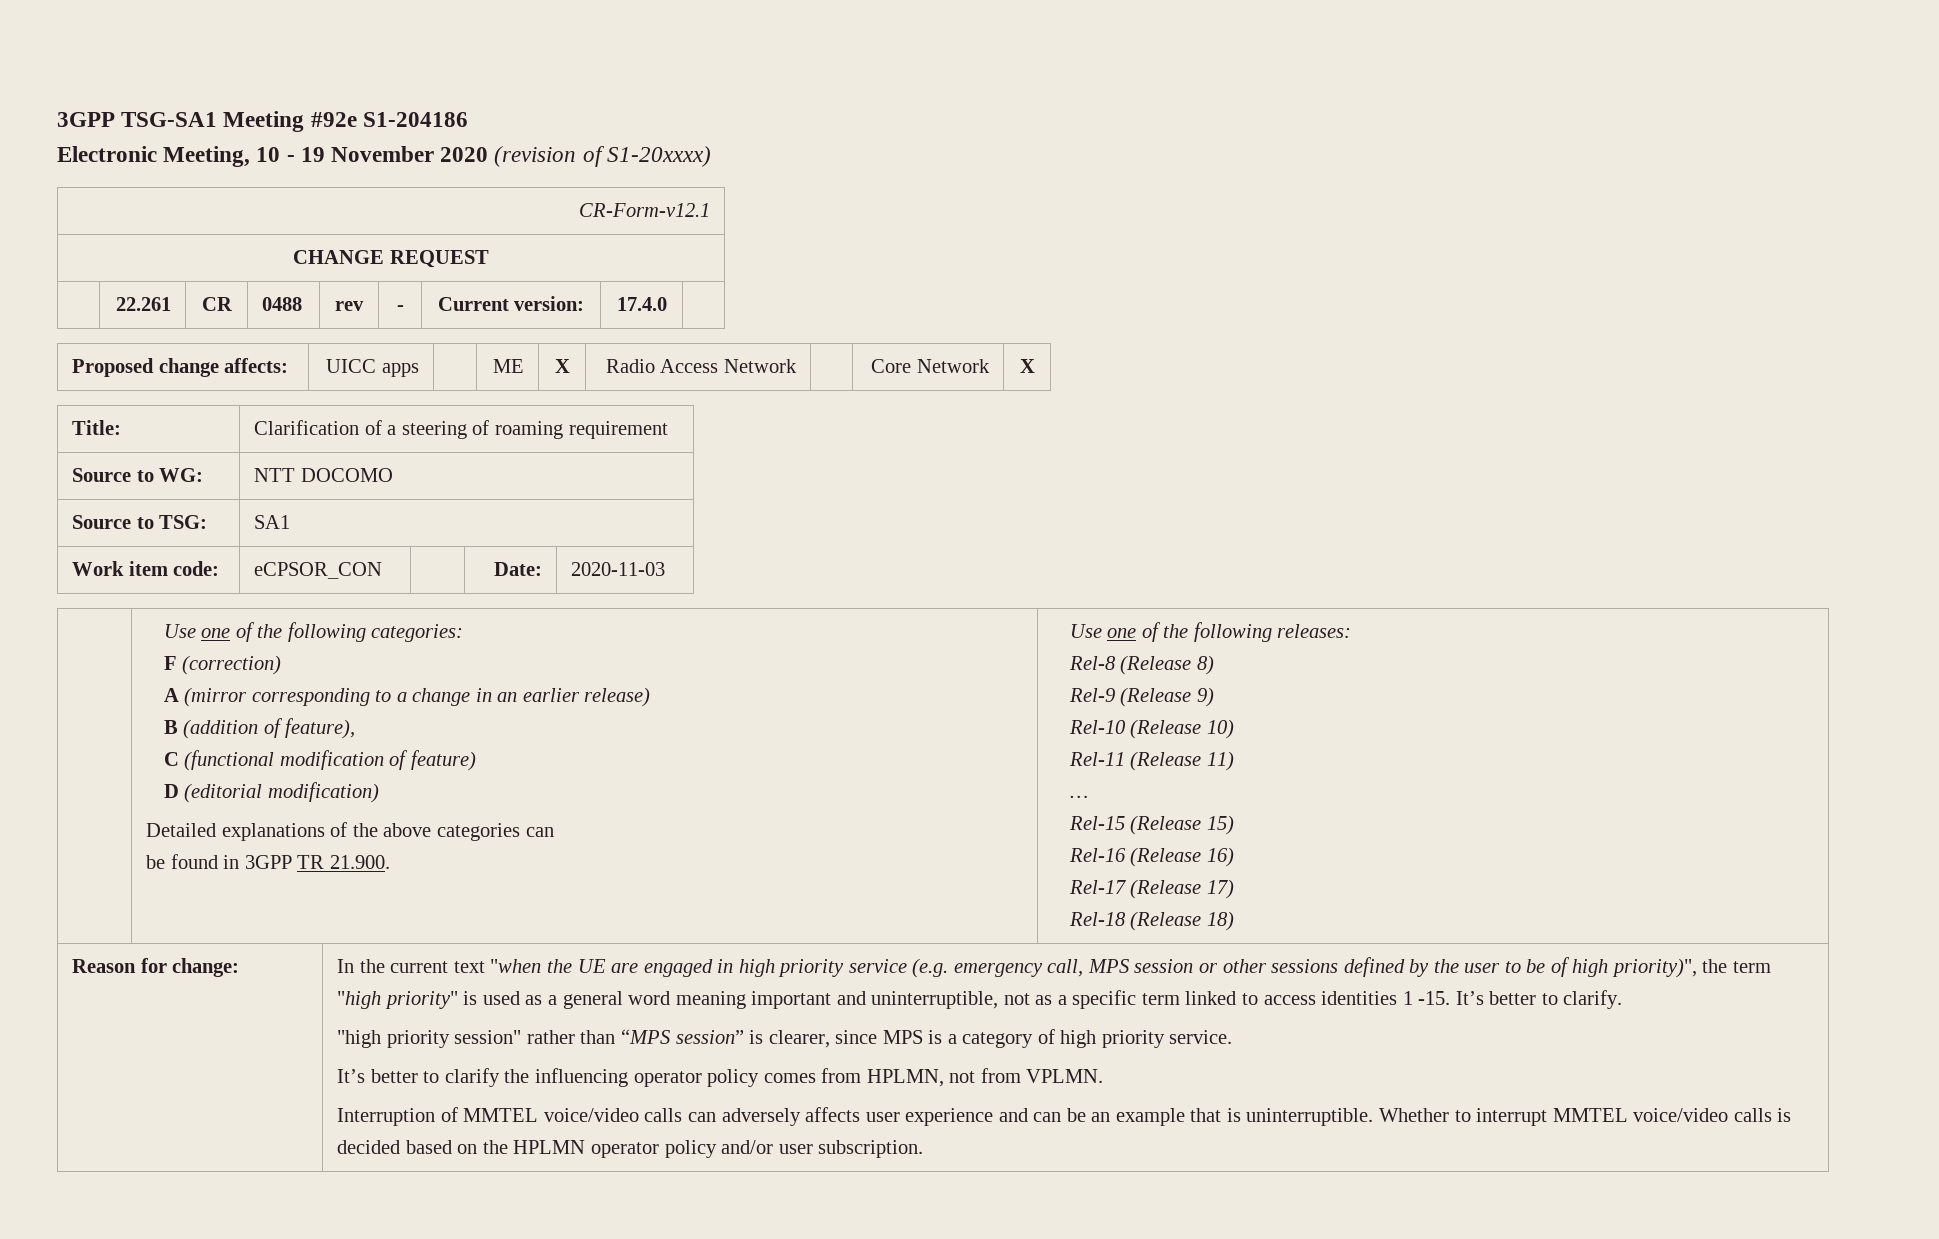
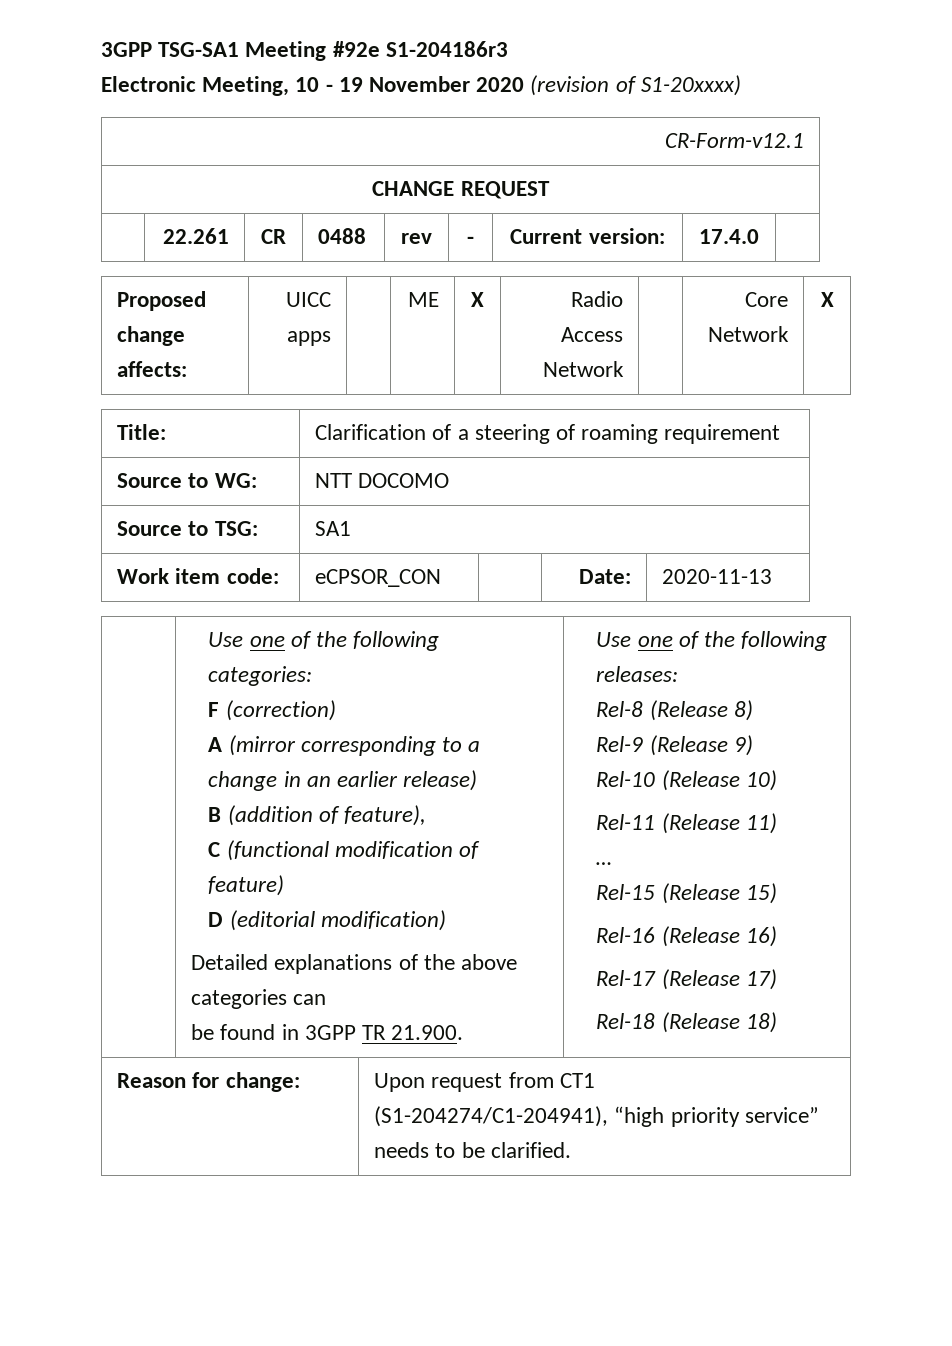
[362,112,468,127] S1-204186 -> [385,41,508,57] S1-204186r3
[571,562,666,576] 2020-11-03 -> [662,569,773,584] 2020-11-13
[337,957,1771,978] [337,990,1623,1009] [337,1029,1233,1048] [337,1068,1104,1087] [337,1107,1792,1126] [337,1140,924,1158] In the current text "when the UE are engaged in high priority service (e.g. emergency call, MPS session or other sessions defined by the user to be of high priority)", the term "high priority" is used as a general word meaning important and uninterruptible, not as a specific term linked to access identities 1 -15. It’s better to clarify. // "high priority session" rather than “MPS session” is clearer, since MPS is a category of high priority service. // It’s better to clarify the influencing operator policy comes from HPLMN, not from VPLMN. // Interruption of MMTEL voice/video calls can adversely affects user experience and can be an example that is uninterruptible. Whether to interrupt MMTEL voice/video calls is decided based on the HPLMN operator policy and/or user subscription. -> [374,1072,595,1092] [374,1106,819,1127] [374,1142,571,1158] Upon request from CT1 (S1-204274/C1-204941), “high priority service” needs to be clarified.

